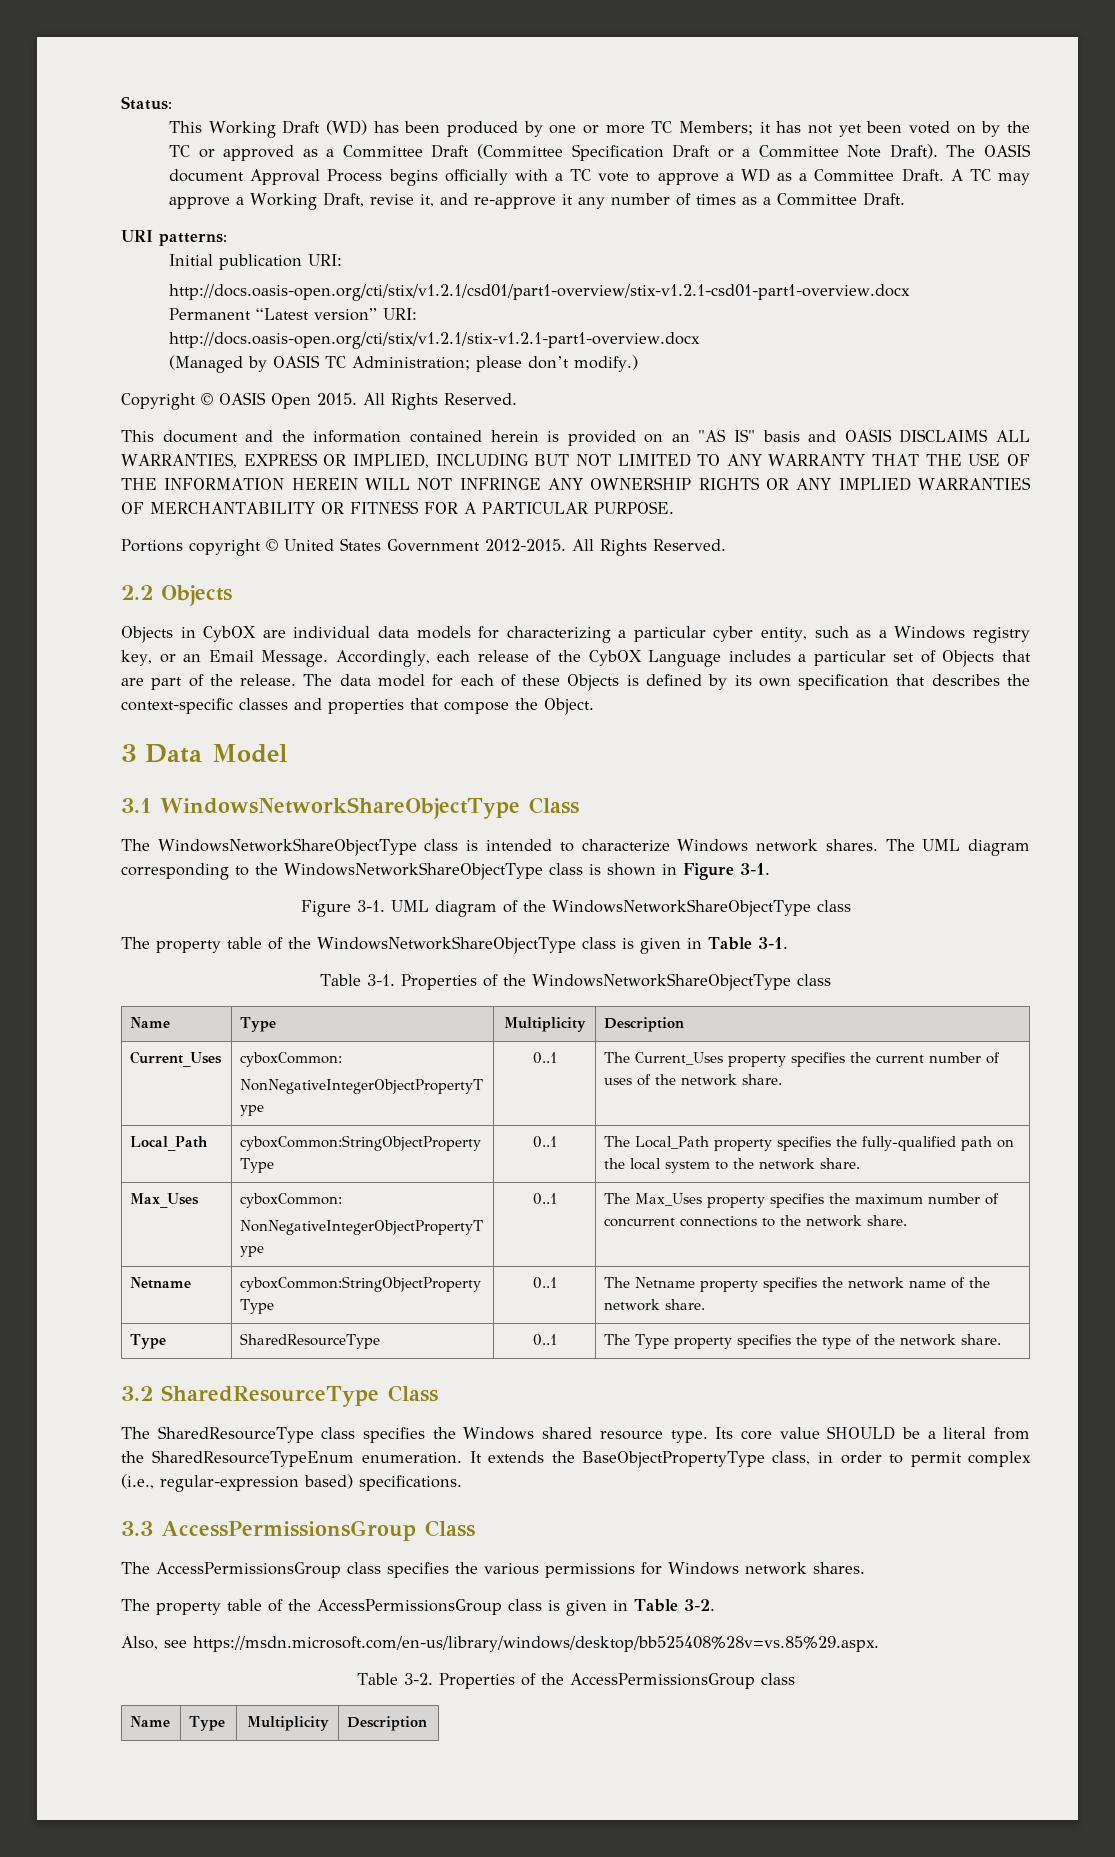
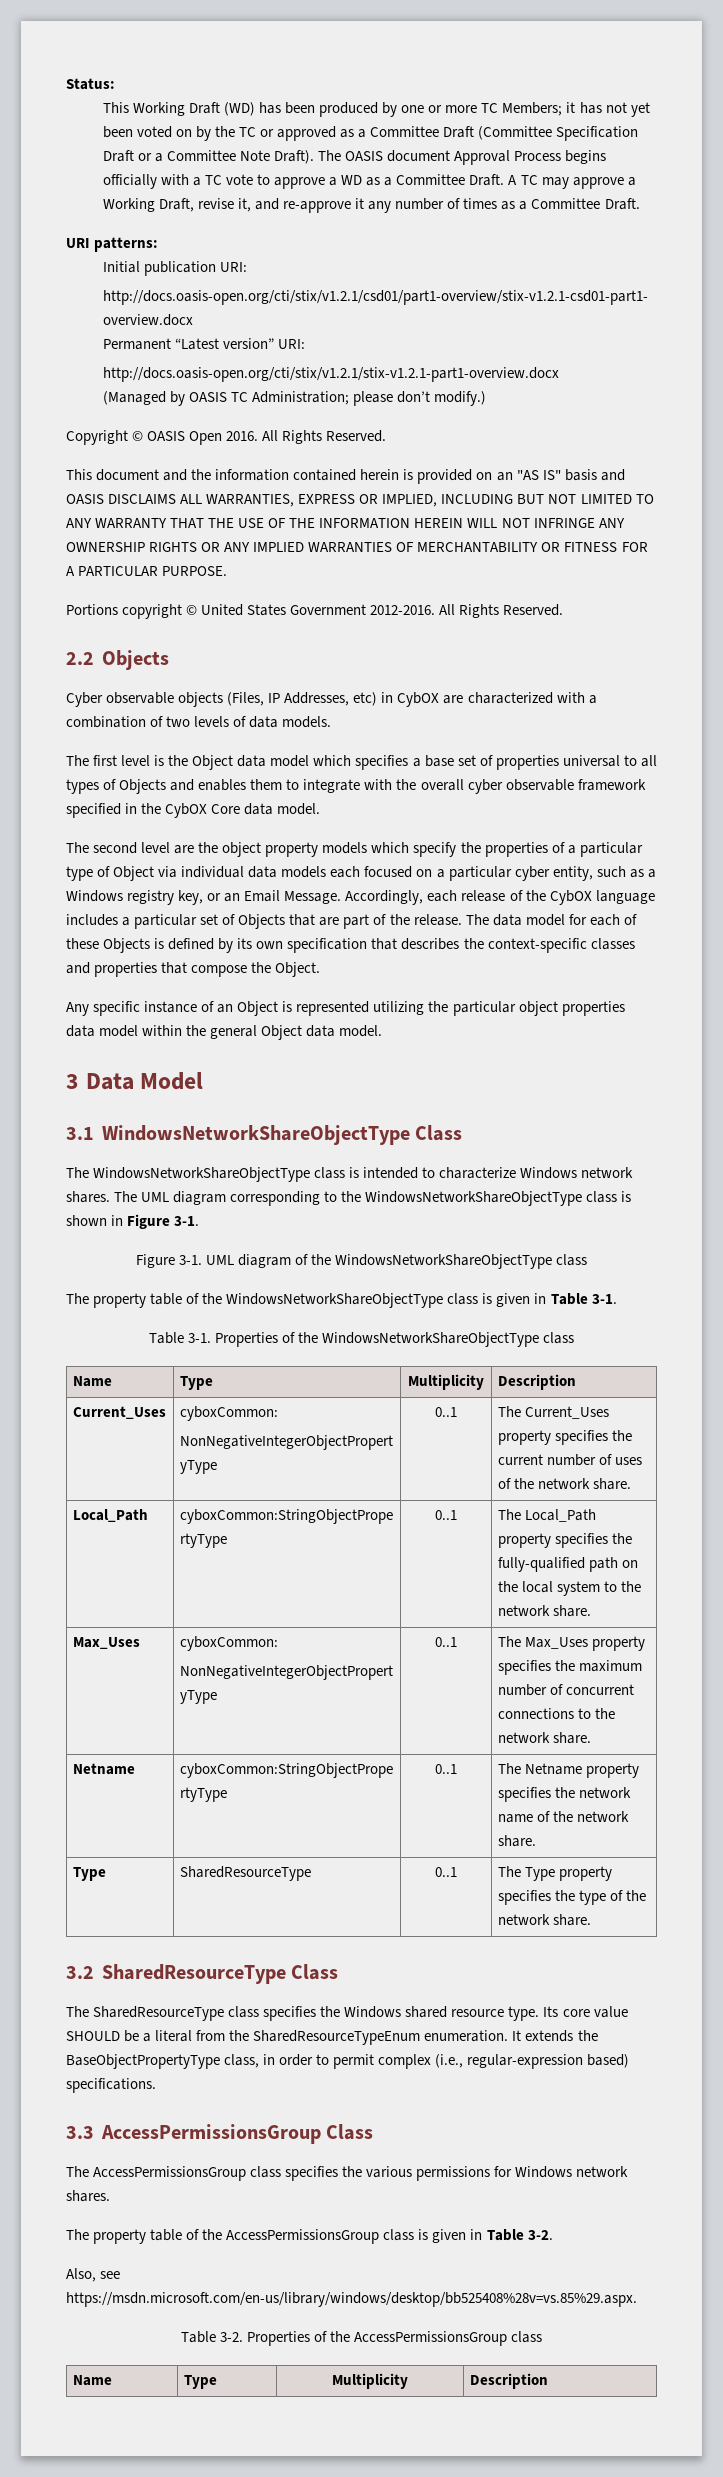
[317,393,357,406] 2015. -> [226,431,259,441] 2016.
[485,539,566,552] 2012-2015. -> [370,605,436,615] 2012-2016.
[121,626,611,643] Objects in CybOX are individual data models for characterizing -> [66,692,597,707] [66,716,332,728] [66,755,657,770] [66,779,646,794] [66,803,321,818] [66,842,643,857] [66,866,433,881] Cyber observable objects (Files, IP Addresses, etc) in CybOX are characterized with a combination of two levels of data models. // The first level is the Object data model which specifies a base set of properties universal to all types of Objects and enables them to integrate with the overall cyber observable framework specified in the CybOX Core data model. // The second level are the object property models which specify the properties of a particular type of Object via individual data models each focused on
[648,650,722,667] Language -> [595,890,655,904] language
(594, 706) none -> [66,1001,625,1016] [66,1025,383,1040] // Any specific instance of an Object is represented utilizing the particular object properties data model within the general Object data model.

